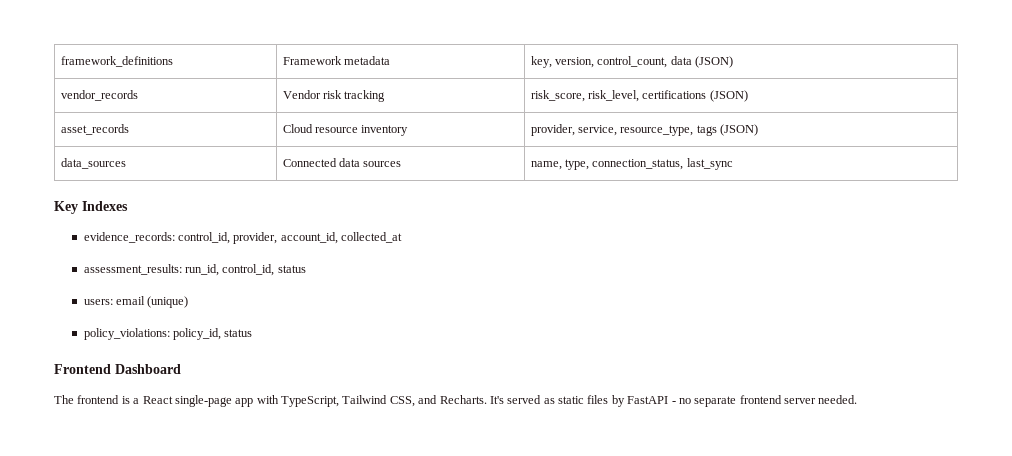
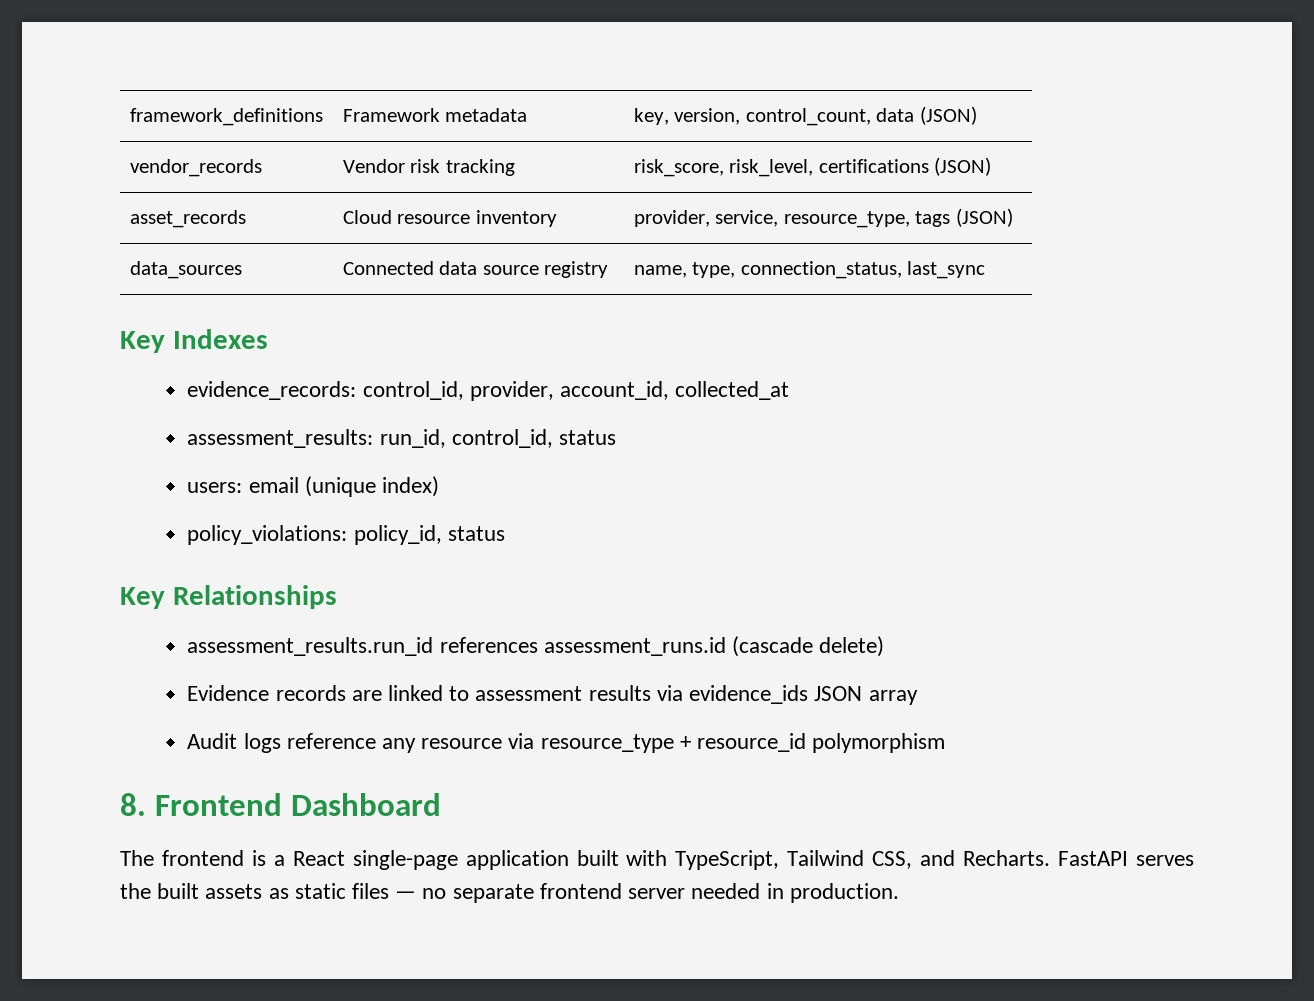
[363,161,402,167] sources -> [482,261,609,278] source registry
[147,296,189,308] (unique) -> [304,476,440,497] (unique index)
(253, 333) none -> [120,585,337,609] [187,636,885,657] [187,685,918,705] [187,733,946,753] [120,793,146,816] Key Relationships // assessment_results.run_id references assessment_runs.id (cascade delete) // Evidence records are linked to assessment results via evidence_ids JSON array // Audit logs reference any resource via resource_type + resource_id polymorphism // 8.
[235,398,254,407] app -> [465,850,619,870] application built
[489,395,676,407] It's served as static files by FastAPI - -> [1058,851,1194,866] [120,883,417,899] FastAPI serves the built assets as static files —
[818,395,858,404] needed. -> [691,883,899,903] needed in production.

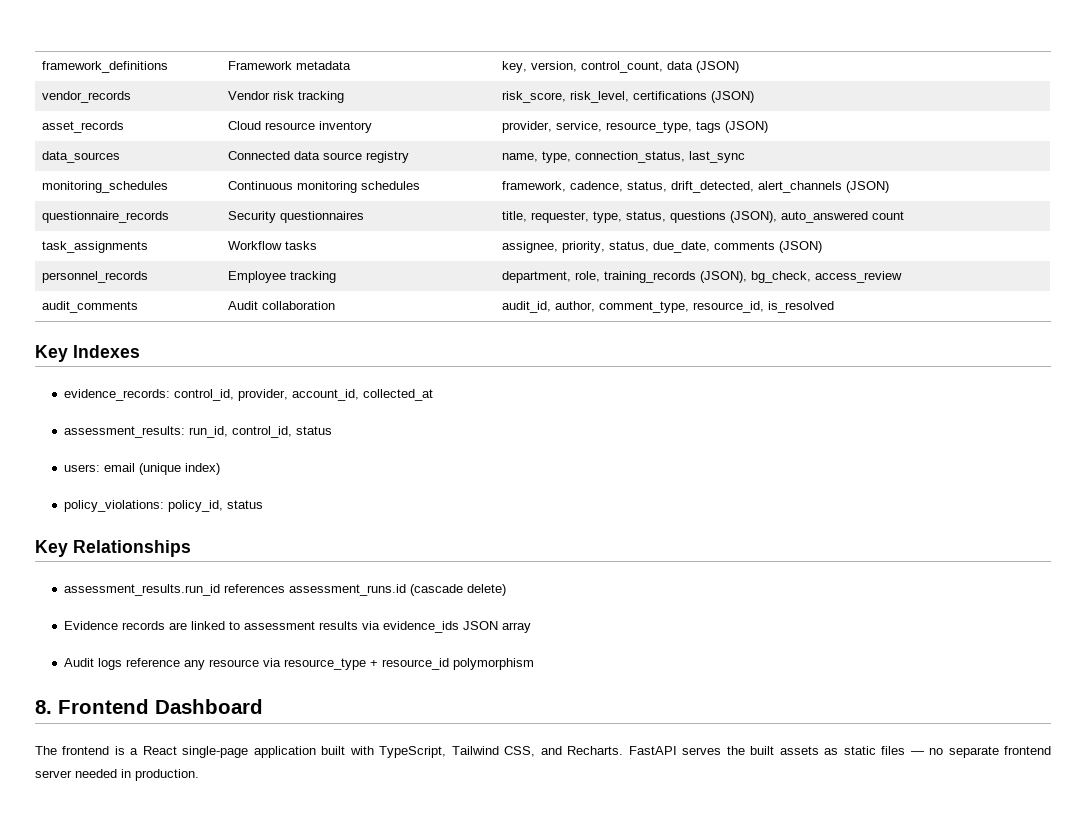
(986, 270) none -> [41,181,168,193] [227,181,420,193] [501,181,889,193] [41,211,169,223] [227,211,364,223] [501,211,904,223] [41,241,148,253] [227,241,317,250] [501,241,822,253] [41,271,148,283] [227,271,336,283] [501,271,902,283] [41,301,138,313] [227,301,335,310] [501,301,834,313] // monitoring_schedules | Continuous monitoring schedules | framework, cadence, status, drift_detected, alert_channels (JSON) // questionnaire_records | Security questionnaires | title, requester, type, status, questions (JSON), auto_answered count // task_assignments | Workflow tasks | assignee, priority, status, due_date, comments (JSON) // personnel_records | Employee tracking | department, role, training_records (JSON), bg_check, access_review // audit_comments | Audit collaboration | audit_id, author, comment_type, resource_id, is_resolved

